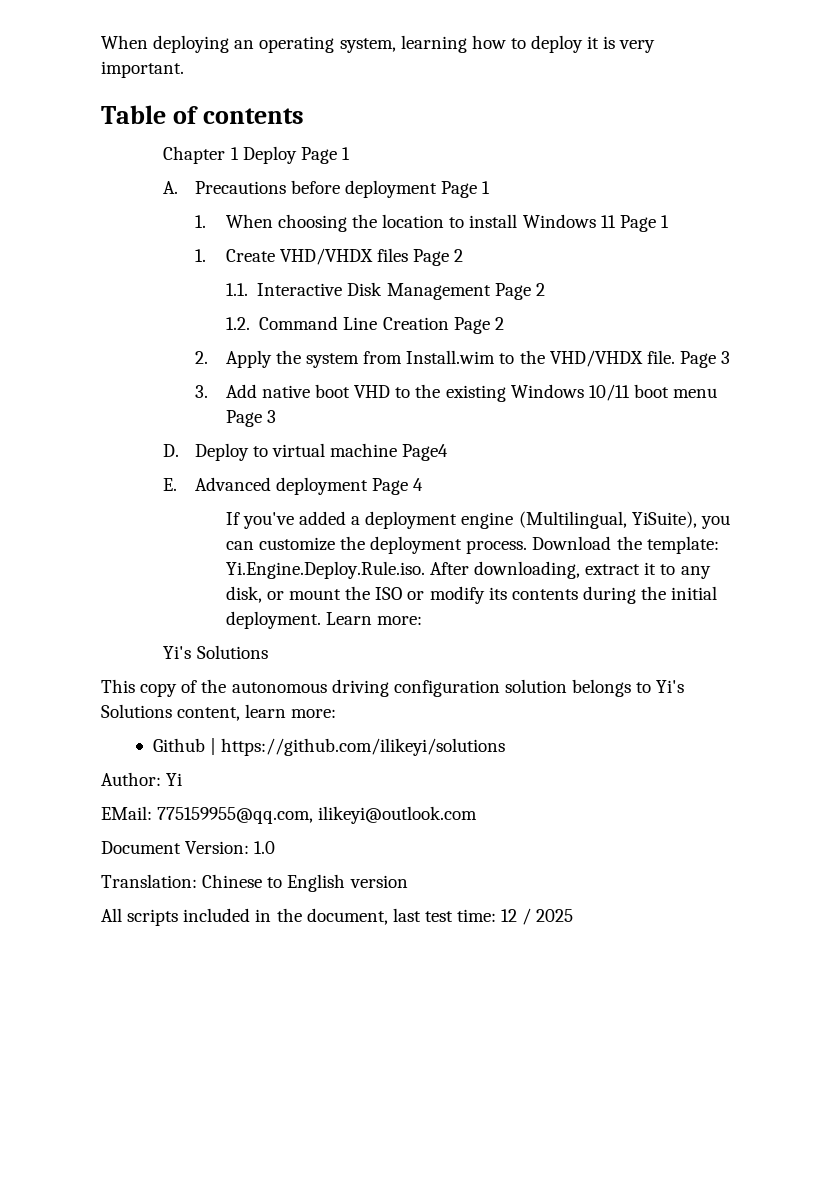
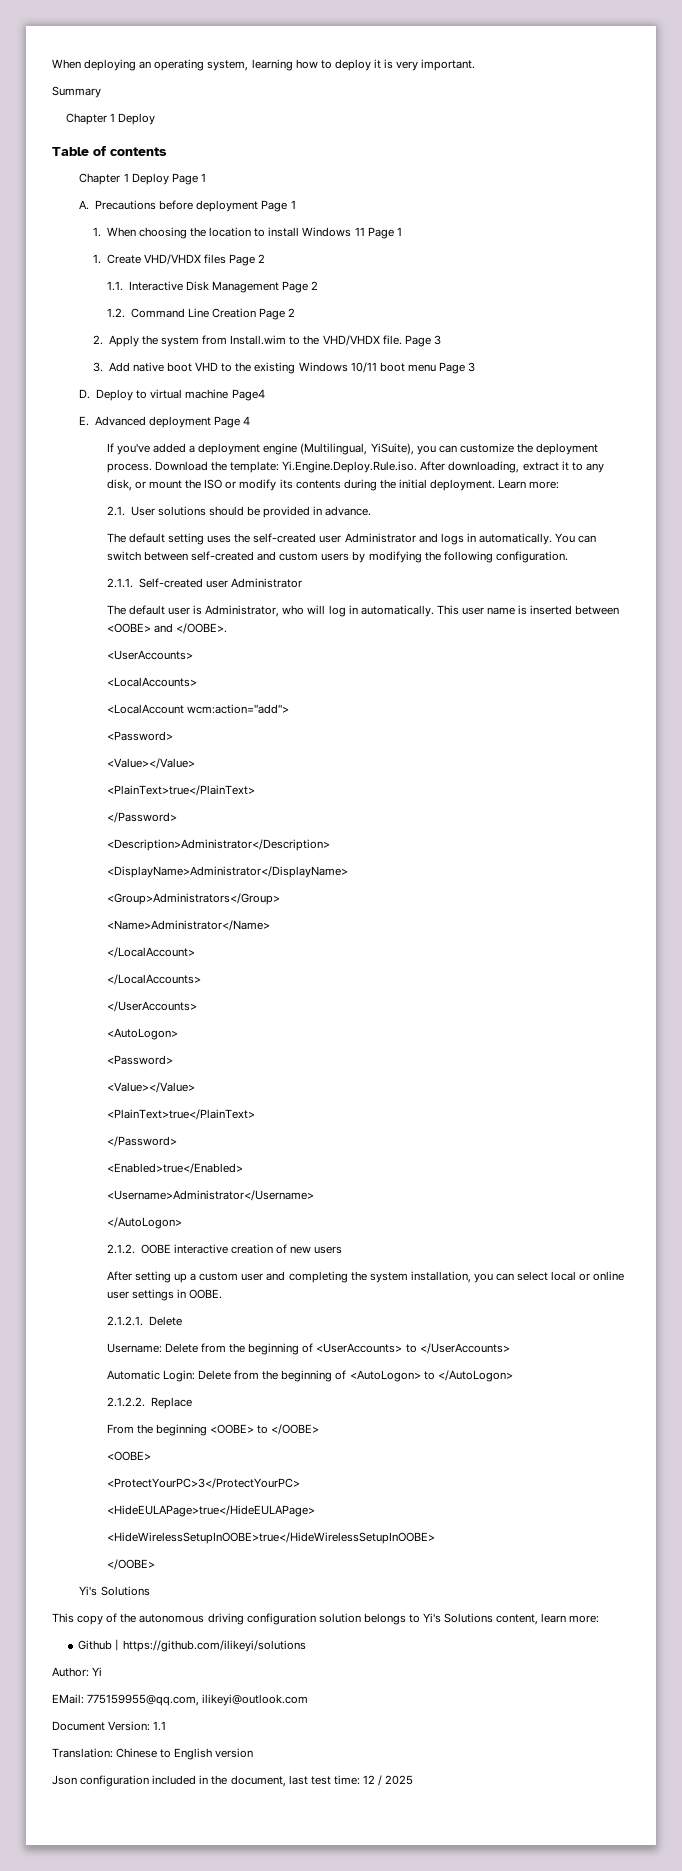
(184, 69) none -> [52,86,101,98] [65,113,155,125] // Summary // Chapter 1 Deploy
(423, 620) none -> [106,506,372,518] [106,533,597,545] [106,551,568,563] [106,578,302,588] [106,605,620,617] [106,623,227,634] [106,650,193,660] [106,677,197,687] [106,704,289,714] [106,731,173,741] [106,758,195,769] [106,785,255,796] [106,812,177,823] [106,839,330,851] [106,866,348,878] [106,893,280,905] [106,920,270,931] [106,947,195,958] [106,974,201,985] [106,1001,197,1012] [106,1028,178,1040] [106,1055,173,1065] [106,1082,195,1093] [106,1109,255,1120] [106,1136,177,1147] [106,1163,243,1174] [106,1190,314,1201] [106,1217,182,1229] [106,1244,343,1254] [106,1271,625,1283] [106,1289,223,1301] [106,1316,182,1326] [106,1343,510,1355] [106,1370,513,1382] [106,1397,192,1409] [106,1424,320,1436] [106,1451,151,1461] [106,1478,300,1489] [106,1505,315,1517] [106,1532,435,1544] [106,1559,155,1570] // 2.1. User solutions should be provided in advance. // The default setting uses the self-created user Administrator and logs in automatically. You can switch between self-created and custom users by modifying the following configuration. // 2.1.1. Self-created user Administrator // The default user is Administrator, who will log in automatically. This user name is inserted between <OOBE> and </OOBE>. // <UserAccounts> // <LocalAccounts> // <LocalAccount wcm:action="add"> // <Password> // <Value></Value> // <PlainText>true</PlainText> // </Password> // <Description>Administrator</Description> // <DisplayName>Administrator</DisplayName> // <Group>Administrators</Group> // <Name>Administrator</Name> // </LocalAccount> // </LocalAccounts> // </UserAccounts> // <AutoLogon> // <Password> // <Value></Value> // <PlainText>true</PlainText> // </Password> // <Enabled>true</Enabled> // <Username>Administrator</Username> // </AutoLogon> // 2.1.2. OOBE interactive creation of new users // After setting up a custom user and completing the system installation, you can select local or online user settings in OOBE. // 2.1.2.1. Delete // Username: Delete from the beginning of <UserAccounts> to </UserAccounts> // Automatic Login: Delete from the beginning of <AutoLogon> to </AutoLogon> // 2.1.2.2. Replace // From the beginning <OOBE> to </OOBE> // <OOBE> // <ProtectYourPC>3</ProtectYourPC> // <HideEULAPage>true</HideEULAPage> // <HideWirelessSetupInOOBE>true</HideWirelessSetupInOOBE> // </OOBE>
[254,841,276,854] 1.0 -> [153,1721,167,1731] 1.1
[101,908,179,926] All scripts -> [52,1775,150,1787] Json configuration

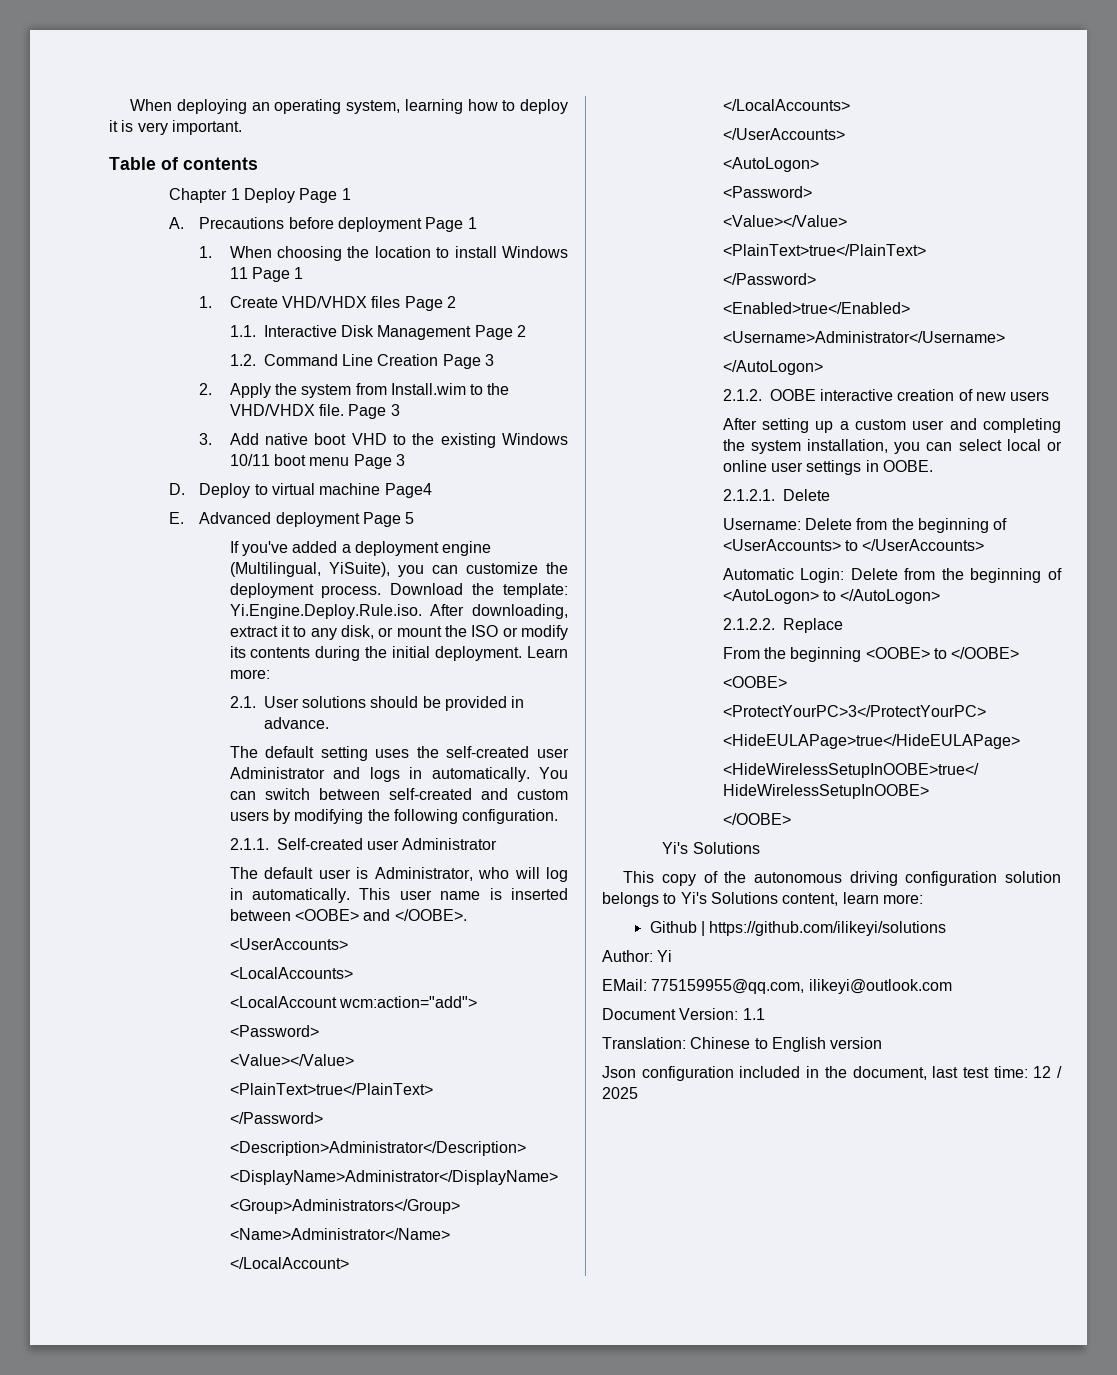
[52,86,101,98] [65,113,155,125] // Summary // Chapter 1 Deploy -> (242, 127) none
[287,308,295,317] 2 -> [484,354,494,366] 3
[243,416,251,425] 4 -> [405,512,415,524] 5

